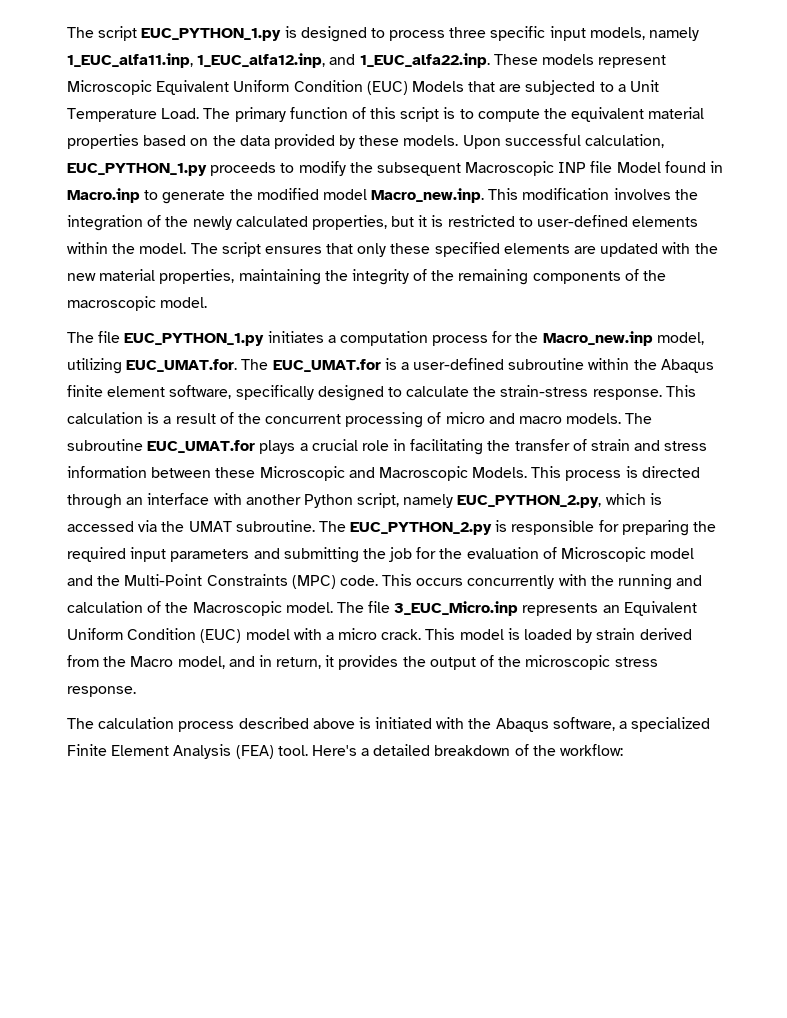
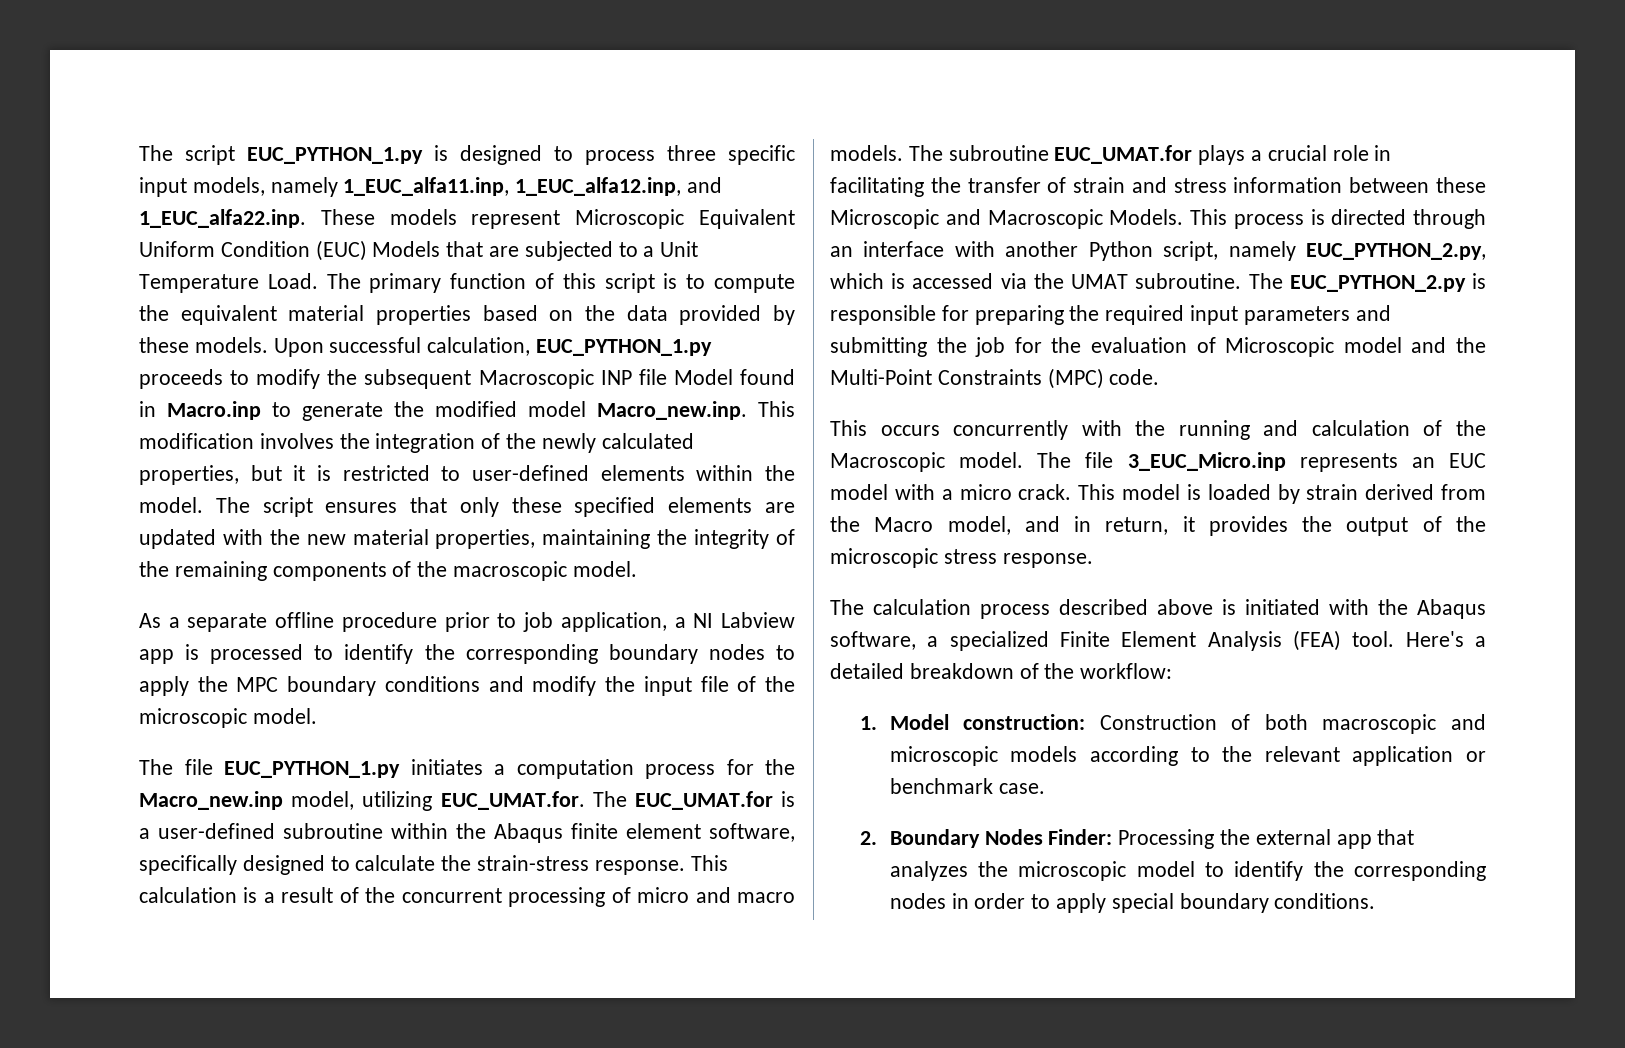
(208, 302) none -> [139,612,796,632] [139,644,795,664] [139,676,796,696] [139,708,317,728] // As a separate offline procedure prior to job application, a NI Labview app is processed to identify the corresponding boundary nodes to apply the MPC boundary conditions and modify the input file of the microscopic model.
(378, 580) none -> (1160, 377) //
[623,601,697,616] [67,628,242,643] Equivalent Uniform Condition (EUC) -> [1449,453,1486,468] EUC
(624, 750) none -> [859,714,1486,734] [889,746,1486,766] [889,778,1045,794] [859,829,1415,849] [889,861,1486,881] [889,893,1376,913] // 1. Model construction: Construction of both macroscopic and microscopic models according to the relevant application or benchmark case. // 2. Boundary Nodes Finder: Processing the external app that analyzes the microscopic model to identify the corresponding nodes in order to apply special boundary conditions.

